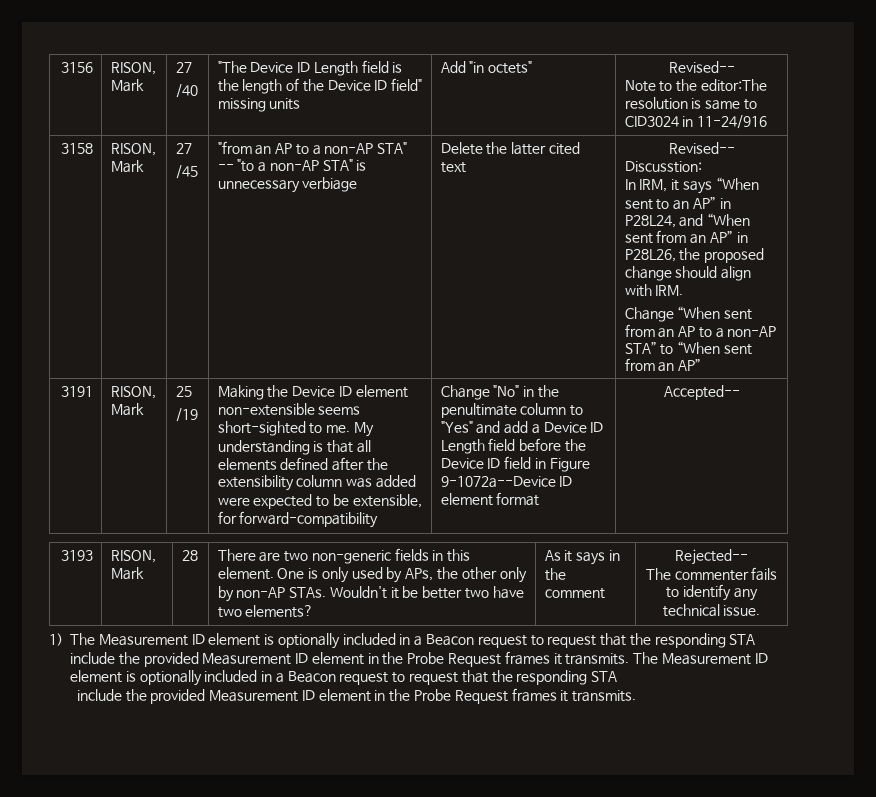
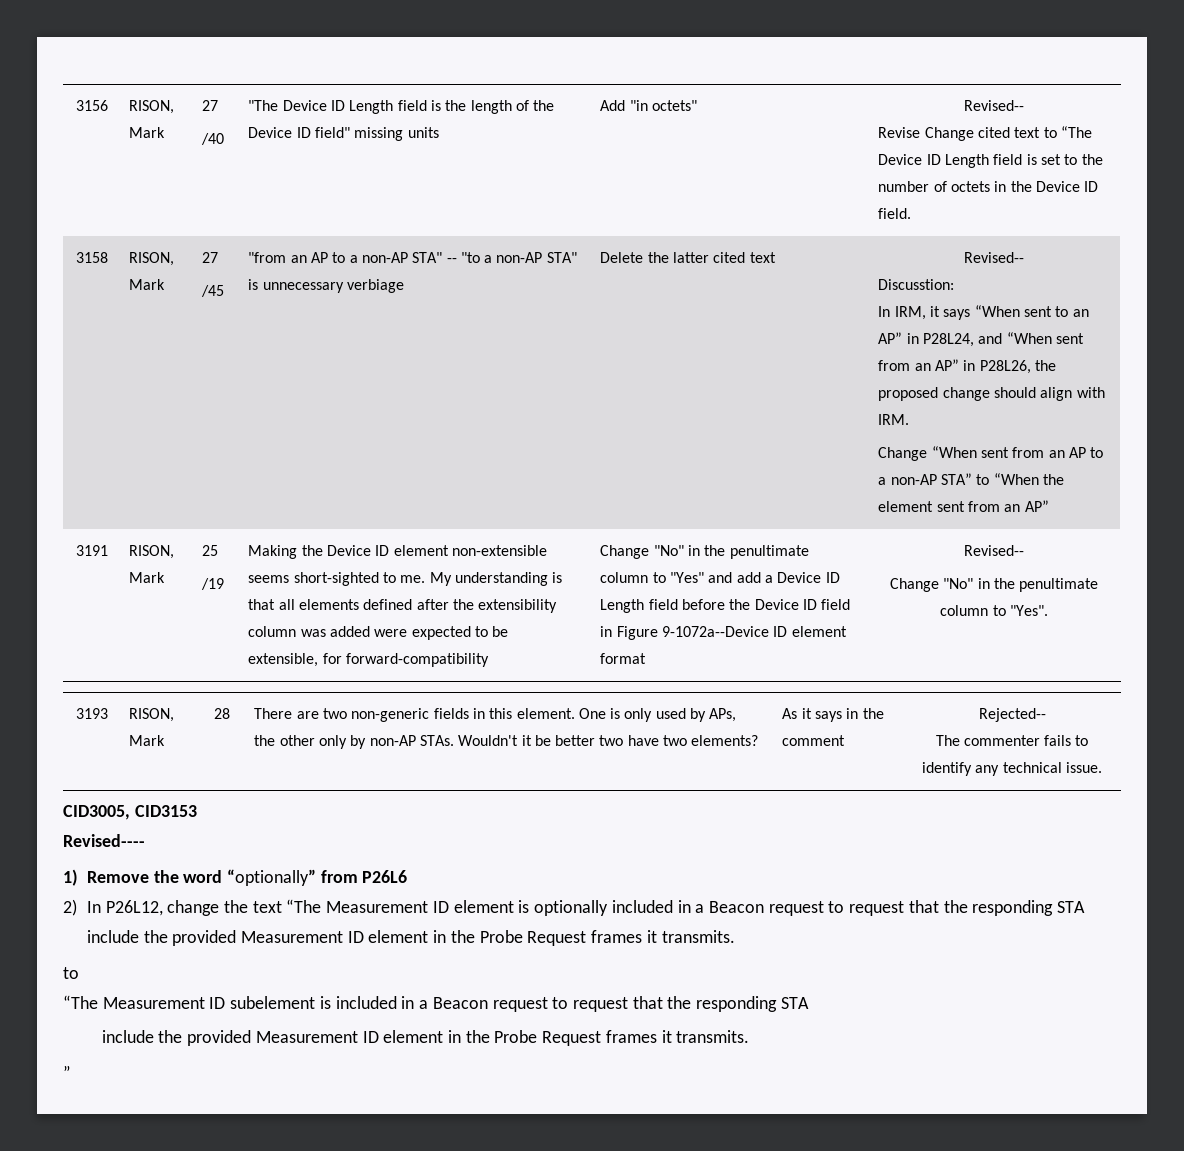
[624,79,767,92] [624,97,757,110] [624,115,768,129] Note to the editor:The resolution is same to CID3024 in 11-24/916 -> [878,126,1092,141] [878,154,1103,168] [878,181,1099,192] [878,208,912,219] Revise Change cited text to “The Device ID Length field is set to the number of octets in the Device ID field.
(721, 347) none -> [1042,474,1064,485] [878,501,934,512] the element
[663,385,740,400] Accepted-- -> [964,545,1024,556] [889,578,1099,592] [940,605,1048,616] Revised-- // Change "No" in the penultimate column to "Yes".
[49,633,95,646] 1) The -> [63,805,197,820] [63,834,145,847] [63,869,408,886] [63,899,322,916] CID3005, CID3153 // Revised---- // 1) Remove the word “optionally” from P26L6 // 2) In P26L12, change the text “The
[633,652,768,665] [70,670,202,686] The Measurement ID element is optionally -> [63,967,79,979] [63,995,331,1009] // to // “The Measurement ID subelement is
(637, 696) none -> [63,1065,71,1079] // ”

